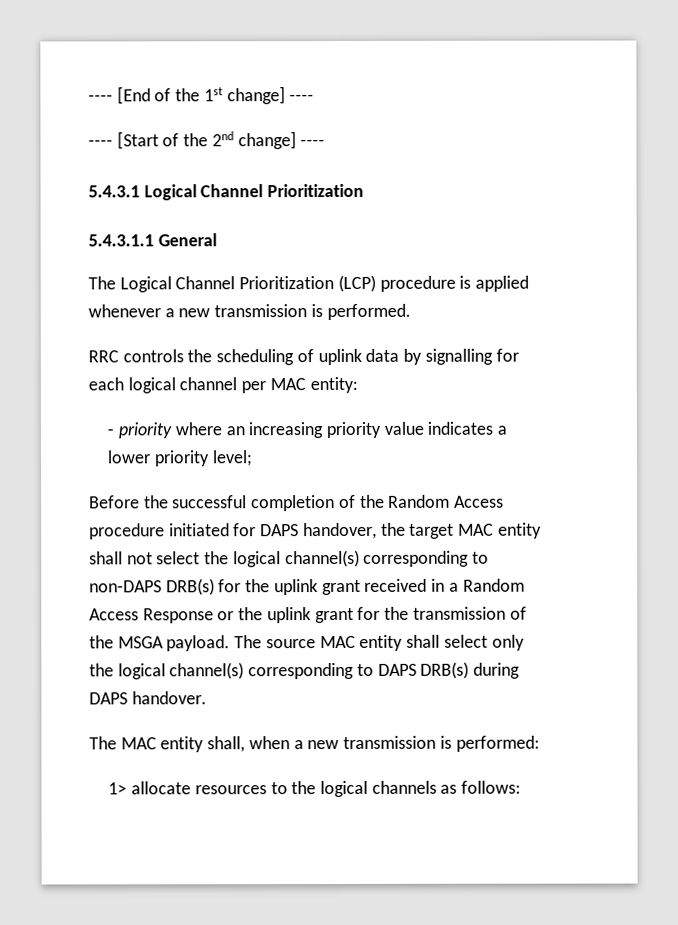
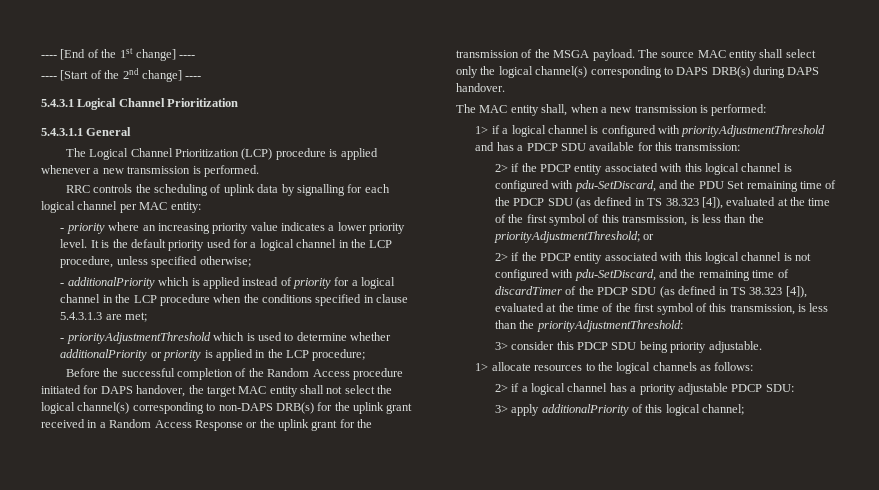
[211,450,253,467] level; -> [60,239,393,251] [60,256,251,268] [60,277,396,289] [60,294,409,306] [60,312,148,322] [60,332,392,344] [60,349,366,361] level. It is the default priority used for a logical channel in the LCP procedure, unless specified otherwise; // - additionalPriority which is applied instead of priority for a logical channel in the LCP procedure when the conditions specified in clause 5.4.3.1.3 are met; // - priorityAdjustmentThreshold which is used to determine whether additionalPriority or priority is applied in the LCP procedure;
(540, 743) none -> [475,125,826,137] [475,142,741,151] [494,163,792,175] [494,180,837,192] [494,197,831,209] [494,214,764,226] [493,231,655,243] [494,252,812,264] [494,269,789,281] [494,286,807,298] [494,303,829,315] [494,320,683,332] [494,341,762,353] // 1> if a logical channel is configured with priorityAdjustmentThreshold and has a PDCP SDU available for this transmission: // 2> if the PDCP entity associated with this logical channel is configured with pdu-SetDiscard, and the PDU Set remaining time of the PDCP SDU (as defined in TS 38.323 [4]), evaluated at the time of the first symbol of this transmission, is less than the priorityAdjustmentThreshold; or // 2> if the PDCP entity associated with this logical channel is not configured with pdu-SetDiscard, and the remaining time of discardTimer of the PDCP SDU (as defined in TS 38.323 [4]), evaluated at the time of the first symbol of this transmission, is less than the priorityAdjustmentThreshold: // 3> consider this PDCP SDU being priority adjustable.
(522, 787) none -> [494,383,794,395] [494,404,745,416] // 2> if a logical channel has a priority adjustable PDCP SDU: // 3> apply additionalPriority of this logical channel;

